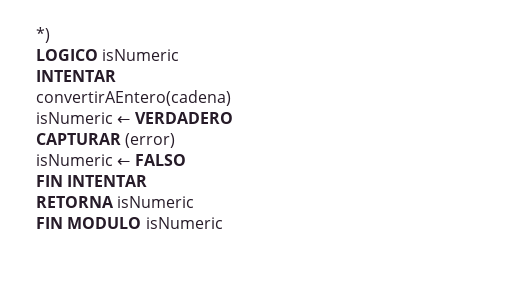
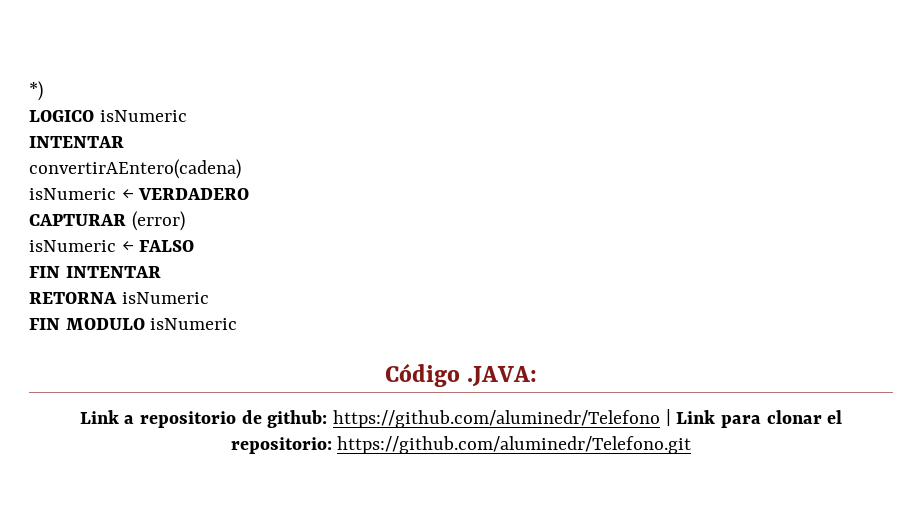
(223, 223) none -> [384,363,538,387] [79,409,843,428] [230,436,692,454] // Código .JAVA: // Link a repositorio de github: https://github.com/aluminedr/Telefono | Link para clonar el repositorio: https://github.com/aluminedr/Telefono.git

